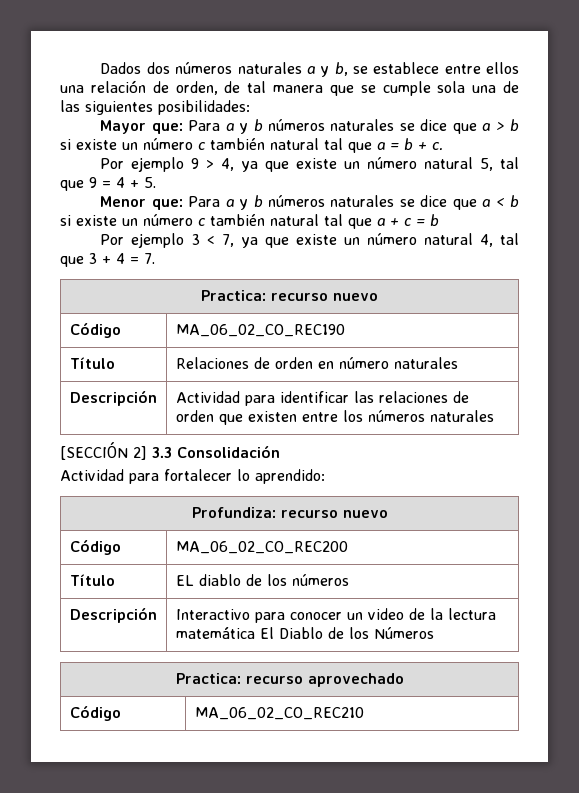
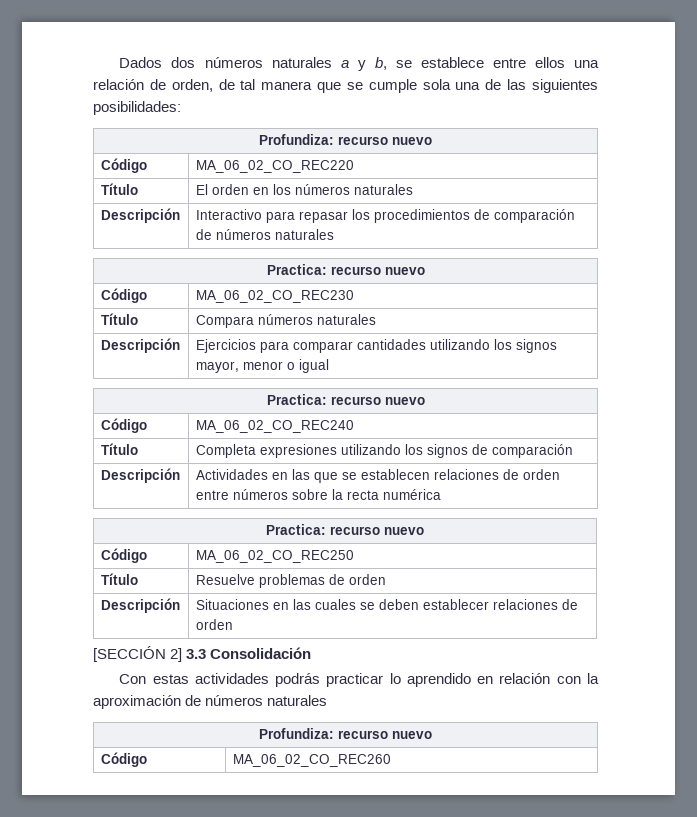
[100,119,520,134] [60,138,443,153] [100,157,519,172] [60,177,156,191] [100,195,520,210] [60,214,439,229] [100,233,519,248] [60,253,155,267] [201,290,379,301] [69,323,121,338] [175,324,345,337] [69,357,115,369] [175,357,458,369] [69,391,157,406] [175,391,469,406] [175,410,494,425] [60,442,280,460] [60,469,325,484] [191,507,388,518] [69,540,121,555] [175,541,348,554] [69,574,115,586] [175,574,349,586] [69,608,157,623] [175,608,496,623] [175,627,434,639] [175,673,404,687] [69,706,121,721] [194,707,364,720] // Mayor que: Para a y b números naturales se dice que a > b si existe un número c también natural tal que a = b + c. // Por ejemplo 9 > 4, ya que existe un número natural 5, tal que 9 = 4 + 5. // Menor que: Para a y b números naturales se dice que a < b si existe un número c también natural tal que a + c = b // Por ejemplo 3 < 7, ya que existe un número natural 4, tal que 3 + 4 = 7. // Practica: recurso nuevo // Código | MA_06_02_CO_REC190 // Título | Relaciones de orden en número naturales // Descripción | Actividad para identificar las relaciones de orden que existen entre los números naturales // [SECCIÓN 2] 3.3 Consolidación // Actividad para fortalecer lo aprendido: // Profundiza: recurso nuevo // Código | MA_06_02_CO_REC200 // Título | EL diablo de los números // Descripción | Interactivo para conocer un video de la lectura matemática El Diablo de los Números // Practica: recurso aprovechado // Código | MA_06_02_CO_REC210 -> [259,134,432,145] [100,158,147,173] [195,160,354,173] [100,183,138,195] [195,184,413,195] [100,208,180,223] [195,209,575,223] [195,229,334,240] [266,264,425,275] [100,288,147,303] [195,290,354,303] [100,313,138,325] [195,314,376,328] [100,338,180,353] [195,339,557,353] [195,359,329,373] [266,394,425,405] [100,418,147,433] [195,420,354,433] [100,443,138,455] [195,444,573,458] [100,468,180,483] [195,469,560,483] [195,489,441,500] [266,524,424,535] [100,548,147,563] [195,550,354,563] [100,573,138,585] [195,574,386,588] [100,598,180,613] [195,599,578,610] [195,619,233,630] [93,646,312,662] [119,673,600,687] [93,695,328,709] [259,728,432,739] [100,752,147,767] [232,754,391,767] // Profundiza: recurso nuevo // Código | MA_06_02_CO_REC220 // Título | El orden en los números naturales // Descripción | Interactivo para repasar los procedimientos de comparación de números naturales // Practica: recurso nuevo // Código | MA_06_02_CO_REC230 // Título | Compara números naturales // Descripción | Ejercicios para comparar cantidades utilizando los signos mayor, menor o igual // Practica: recurso nuevo // Código | MA_06_02_CO_REC240 // Título | Completa expresiones utilizando los signos de comparación // Descripción | Actividades en las que se establecen relaciones de orden entre números sobre la recta numérica // Practica: recurso nuevo // Código | MA_06_02_CO_REC250 // Título | Resuelve problemas de orden // Descripción | Situaciones en las cuales se deben establecer relaciones de orden // [SECCIÓN 2] 3.3 Consolidación // Con estas actividades podrás practicar lo aprendido en relación con la aproximación de números naturales // Profundiza: recurso nuevo // Código | MA_06_02_CO_REC260

